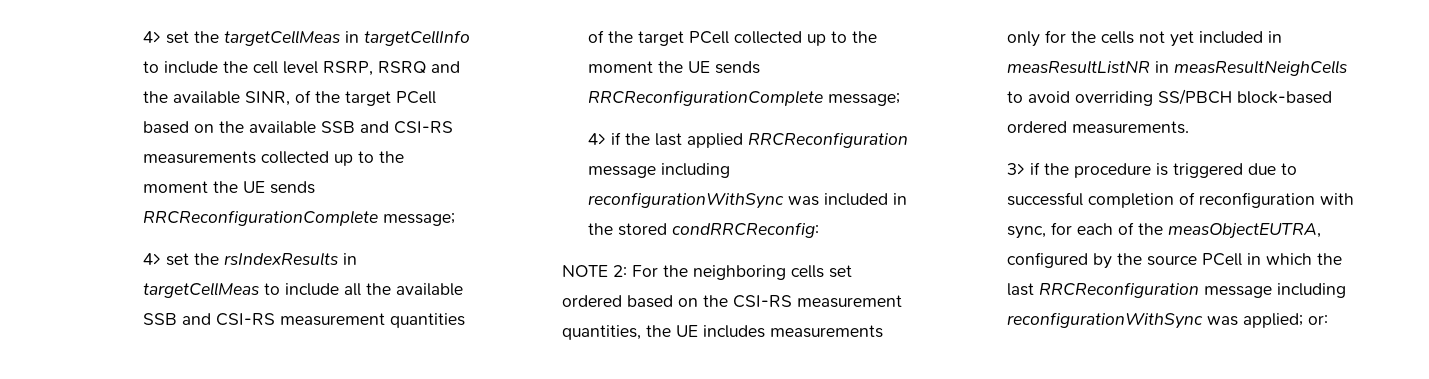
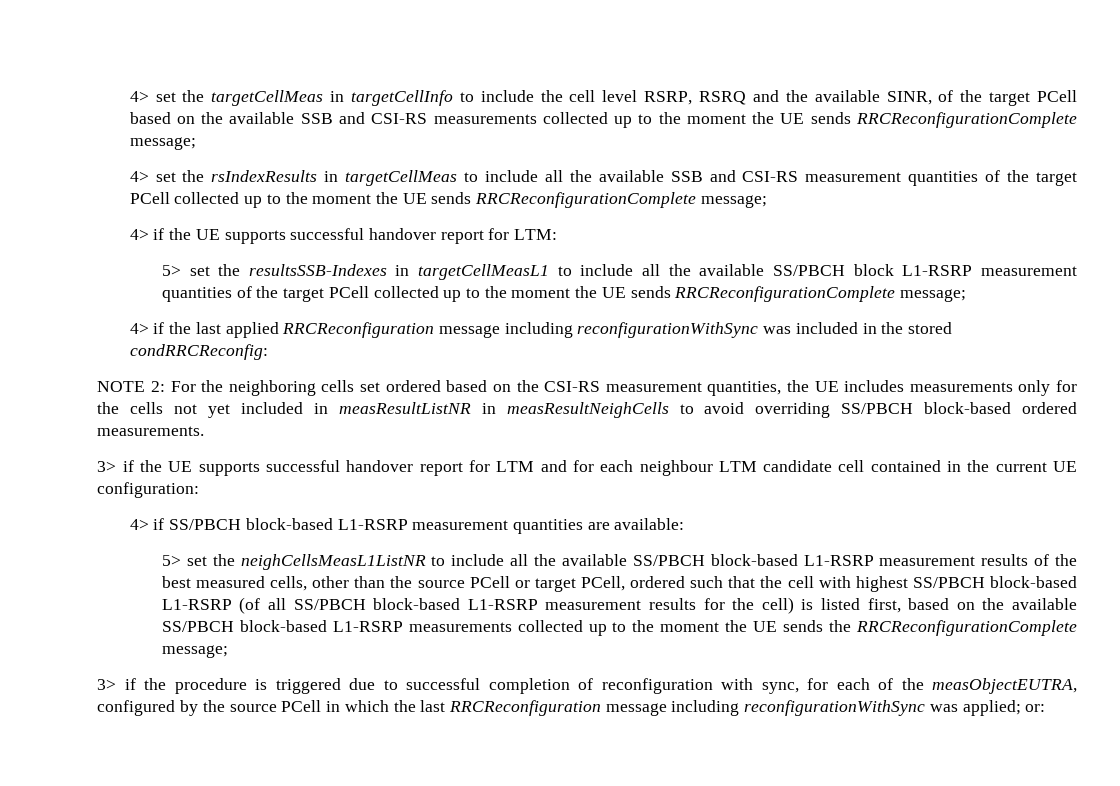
(900, 99) none -> [129,228,558,244] [161,264,1077,280] [161,286,967,302] // 4> if the UE supports successful handover report for LTM: // 5> set the resultsSSB-Indexes in targetCellMeasL1 to include all the available SS/PBCH block L1-RSRP measurement quantities of the target PCell collected up to the moment the UE sends RRCReconfigurationComplete message;
(1190, 127) none -> [97,460,1078,476] [97,482,200,498] [129,518,685,534] [161,554,1078,570] [161,576,1077,592] [161,597,1077,614] [161,620,1078,636] [161,645,228,658] // 3> if the UE supports successful handover report for LTM and for each neighbour LTM candidate cell contained in the current UE configuration: // 4> if SS/PBCH block-based L1-RSRP measurement quantities are available: // 5> set the neighCellsMeasL1ListNR to include all the available SS/PBCH block-based L1-RSRP measurement results of the best measured cells, other than the source PCell or target PCell, ordered such that the cell with highest SS/PBCH block-based L1-RSRP (of all SS/PBCH block-based L1-RSRP measurement results for the cell) is listed first, based on the available SS/PBCH block-based L1-RSRP measurements collected up to the moment the UE sends the RRCReconfigurationComplete message;

